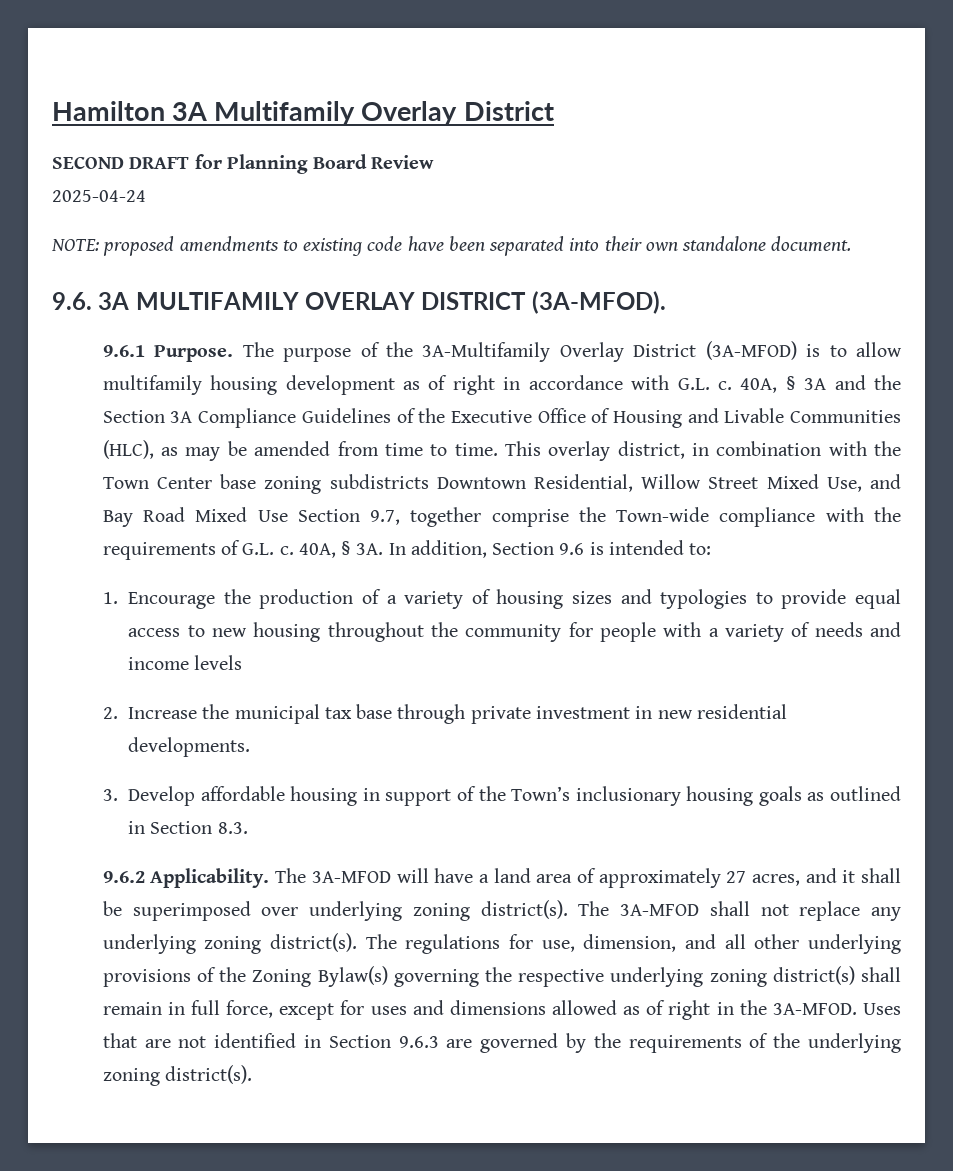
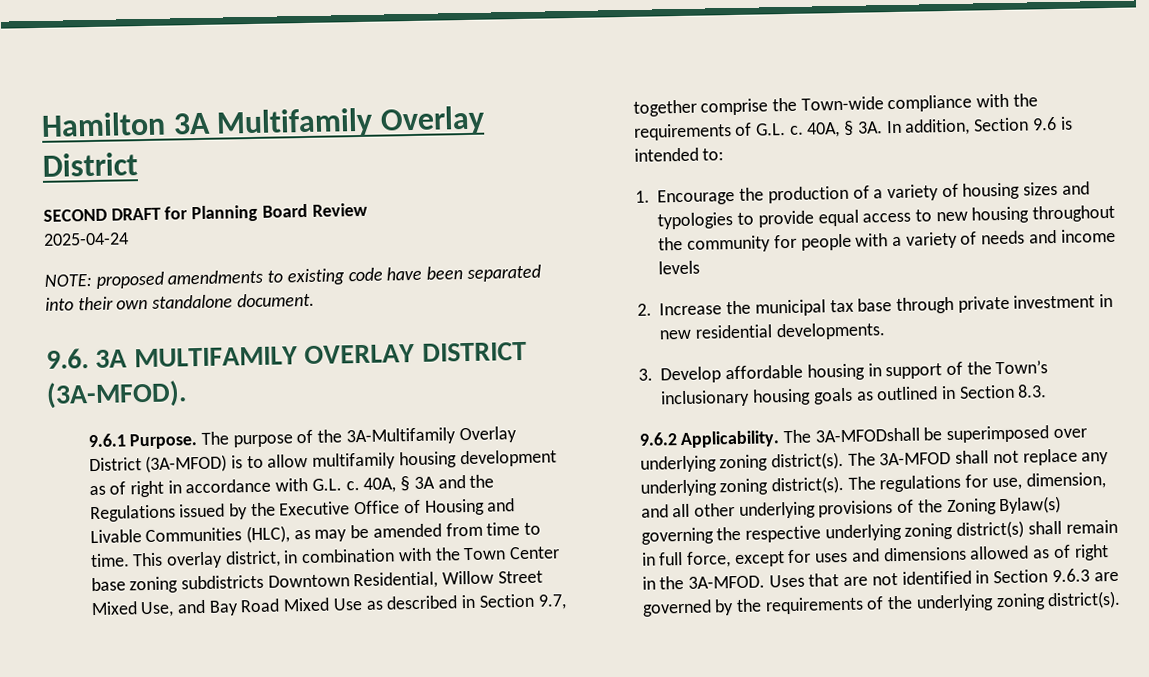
[102,408,416,428] Section 3A Compliance Guidelines of -> [89,503,249,523] Regulations issued by
(288, 516) none -> [365,594,477,610] as described in
[311,868,901,888] 3A-MFOD will have a land area of approximately 27 acres, and it shall -> [814,427,920,443] 3A-MFODshall

